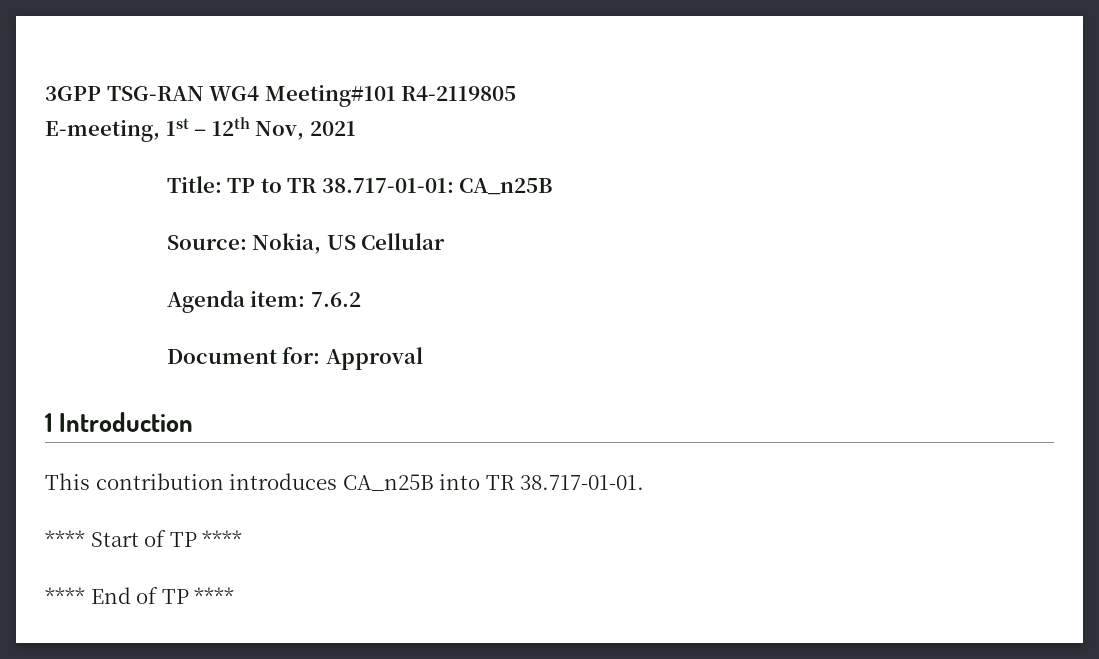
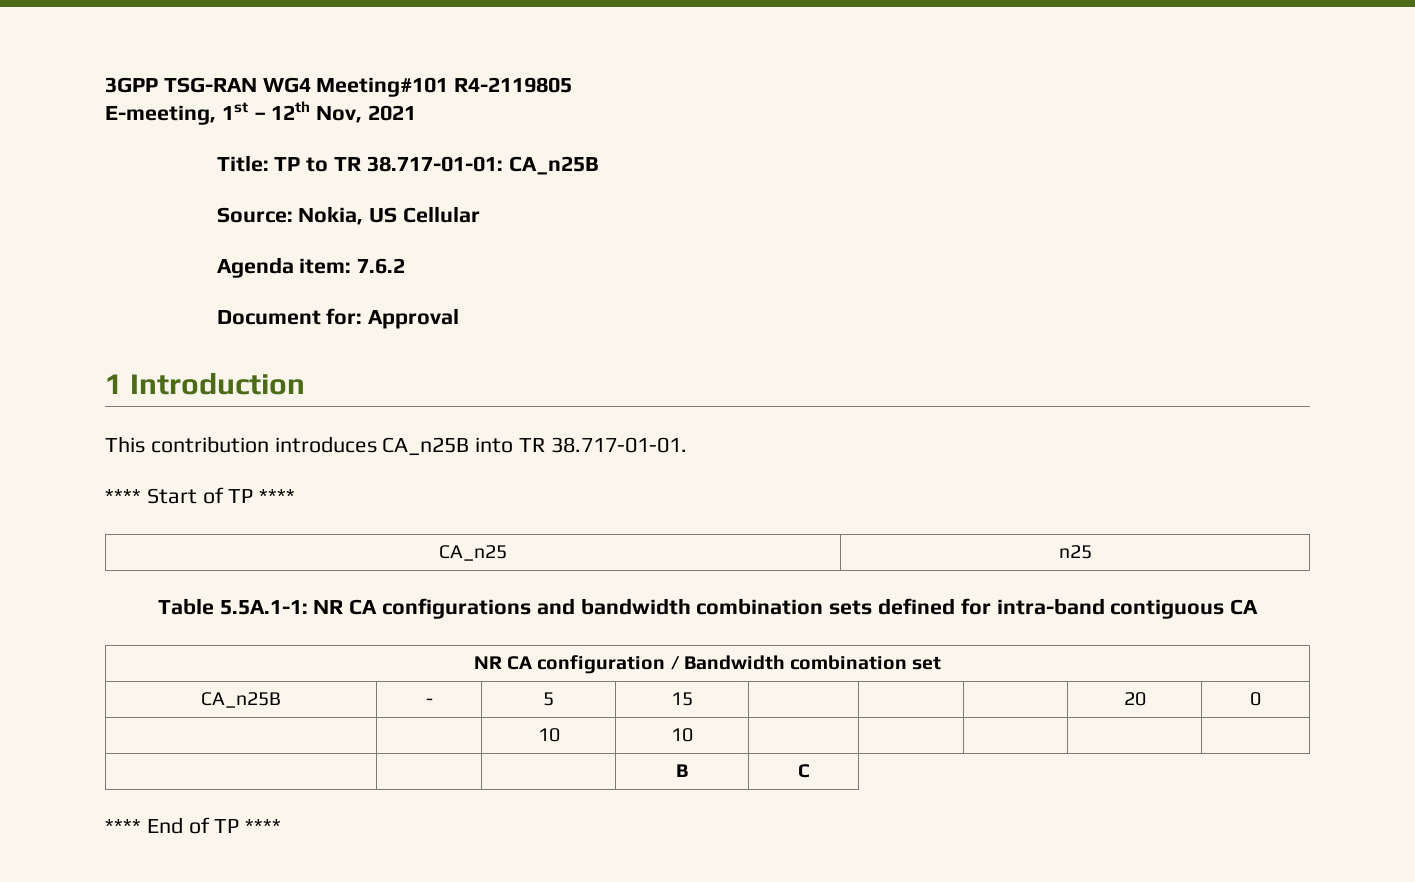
(243, 538) none -> [439,545,507,561] [1058,545,1092,559] [157,598,1259,619] [473,655,942,674] [201,692,281,708] [425,698,433,705] [543,692,554,706] [671,692,693,706] [1123,692,1146,706] [1250,692,1261,706] [537,728,560,742] [671,728,693,742] [676,764,688,777] [797,764,810,778] // CA_n25 | n25 // Table 5.5A.1-1: NR CA configurations and bandwidth combination sets defined for intra-band contiguous CA // NR CA configuration / Bandwidth combination set // CA_n25B | - | 5 | 15 | | | | 20 | 0 // | | 10 | 10 | | | | | // | | | B | C

